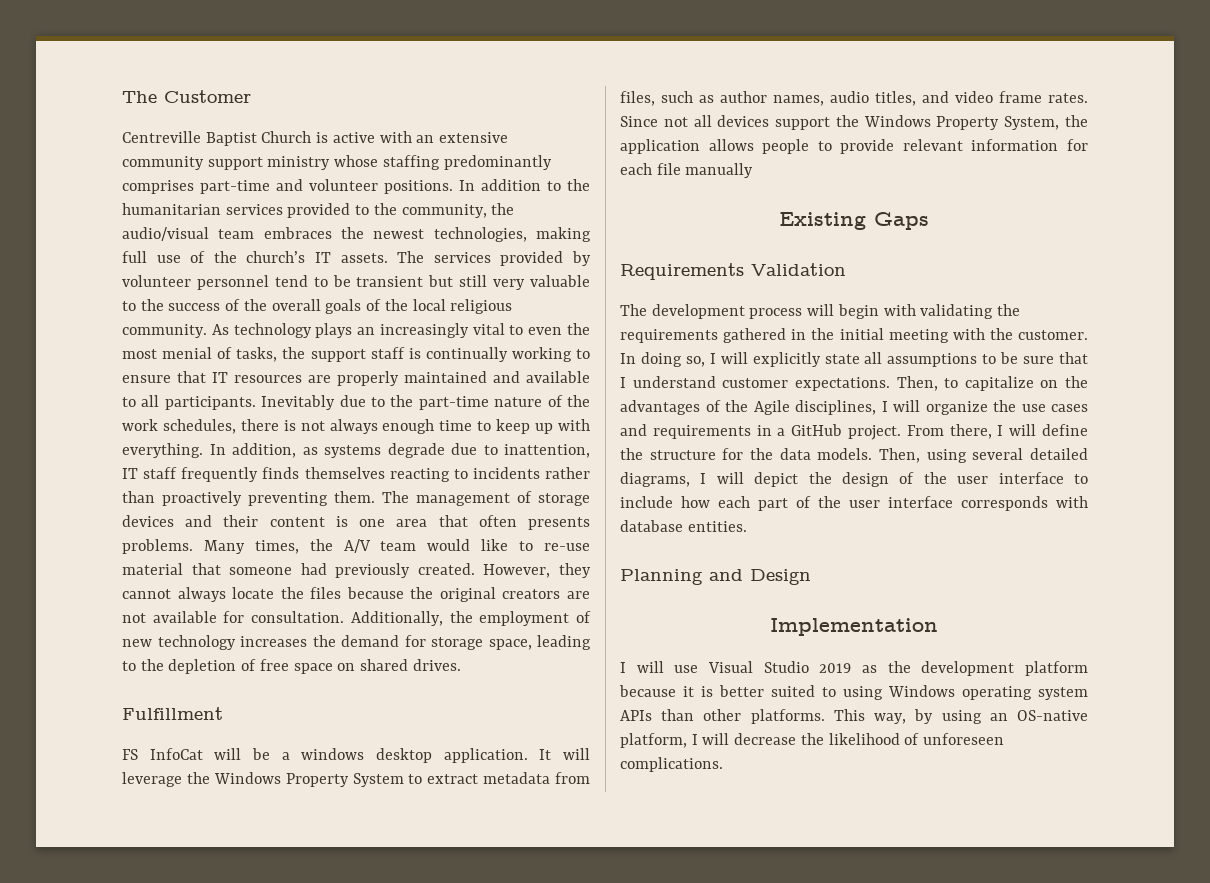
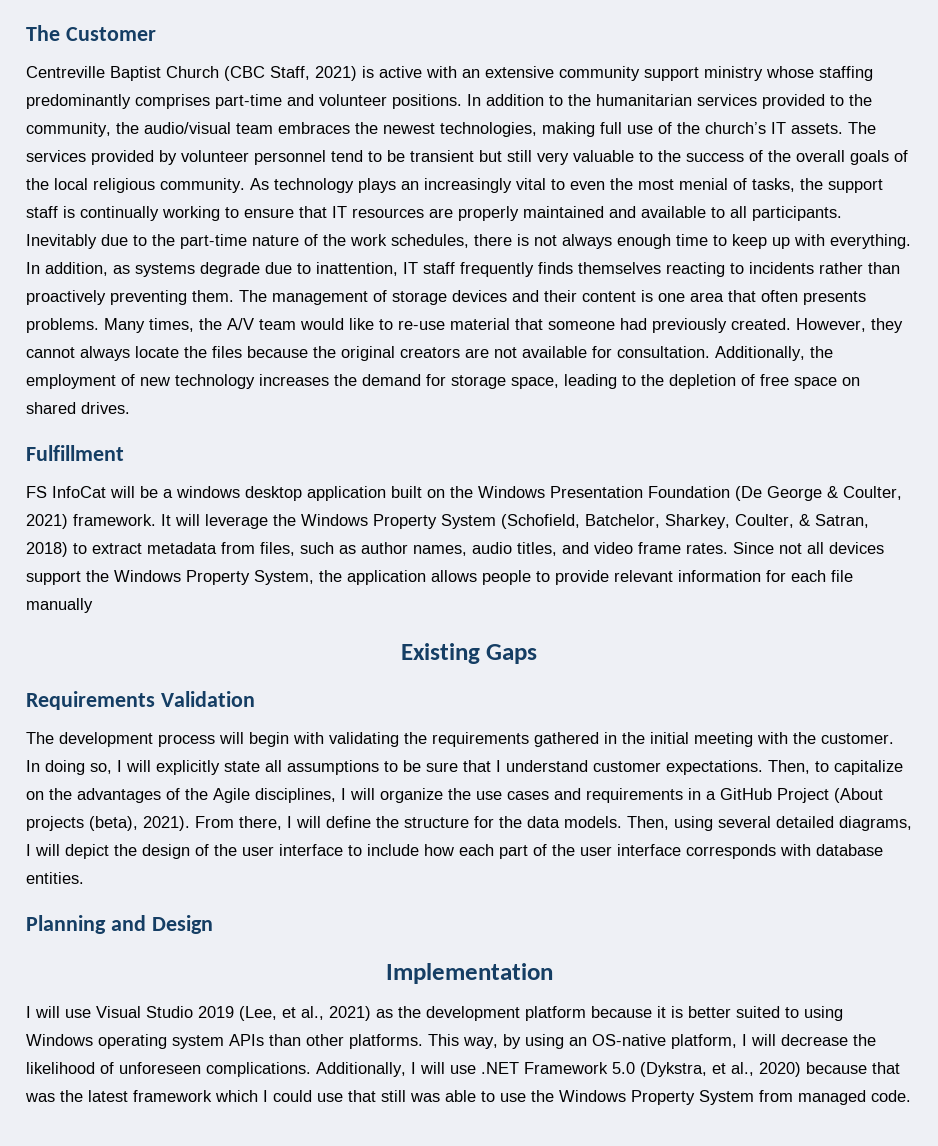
(312, 137) none -> [224,66,357,81] (CBC Staff, 2021)
[443,748,528,763] application. -> [307,486,902,501] [26,514,156,529] application built on the Windows Presentation Foundation (De George & Coulter, 2021) framework.
(404, 780) none -> [501,514,869,529] [26,542,68,557] (Schofield, Batchelor, Sharkey, Coulter, & Satran, 2018)
[848,425,901,440] project. -> [777,788,883,803] [26,816,190,831] Project (About projects (beta), 2021).
(852, 668) none -> [239,1006,371,1021] (Lee, et al., 2021)
(723, 764) none -> [316,1062,900,1077] [25,1090,911,1105] Additionally, I will use .NET Framework 5.0 (Dykstra, et al., 2020) because that was the latest framework which I could use that still was able to use the Windows Property System from managed code.

